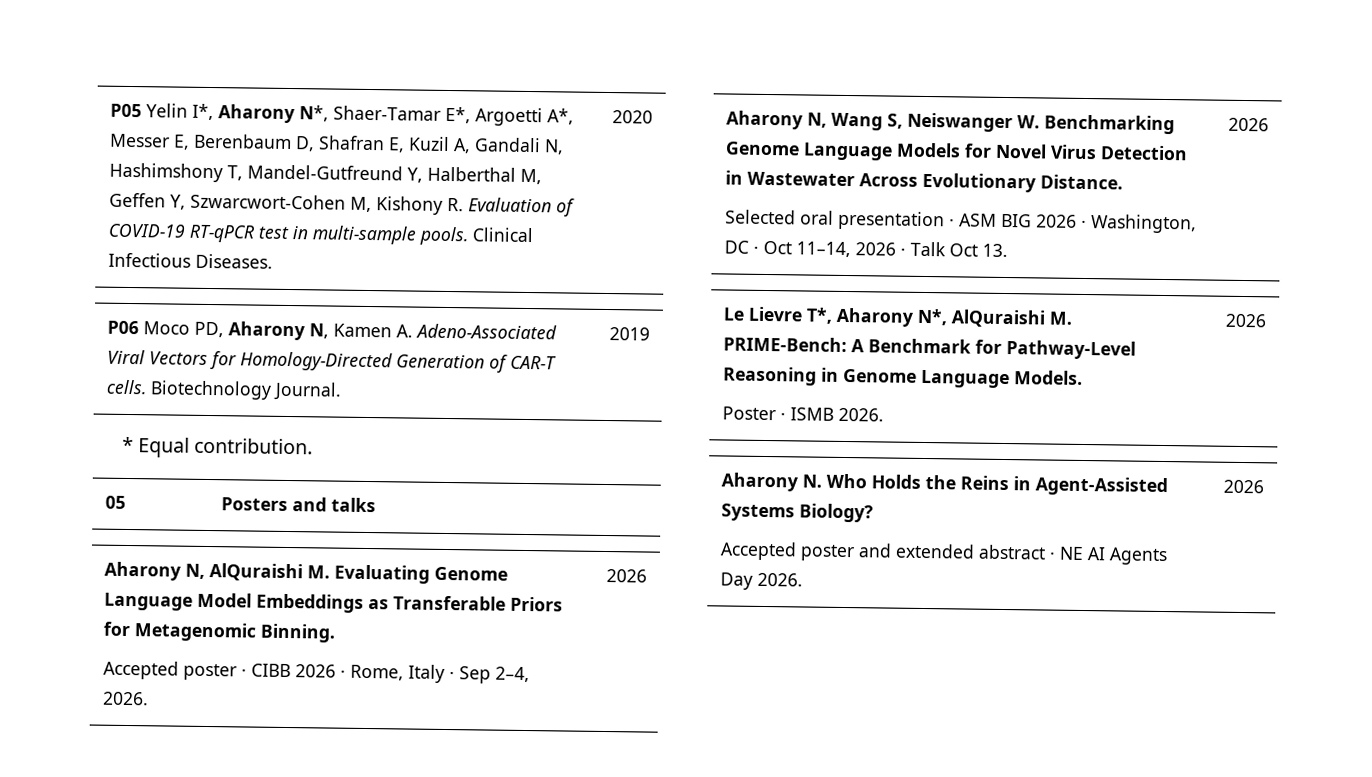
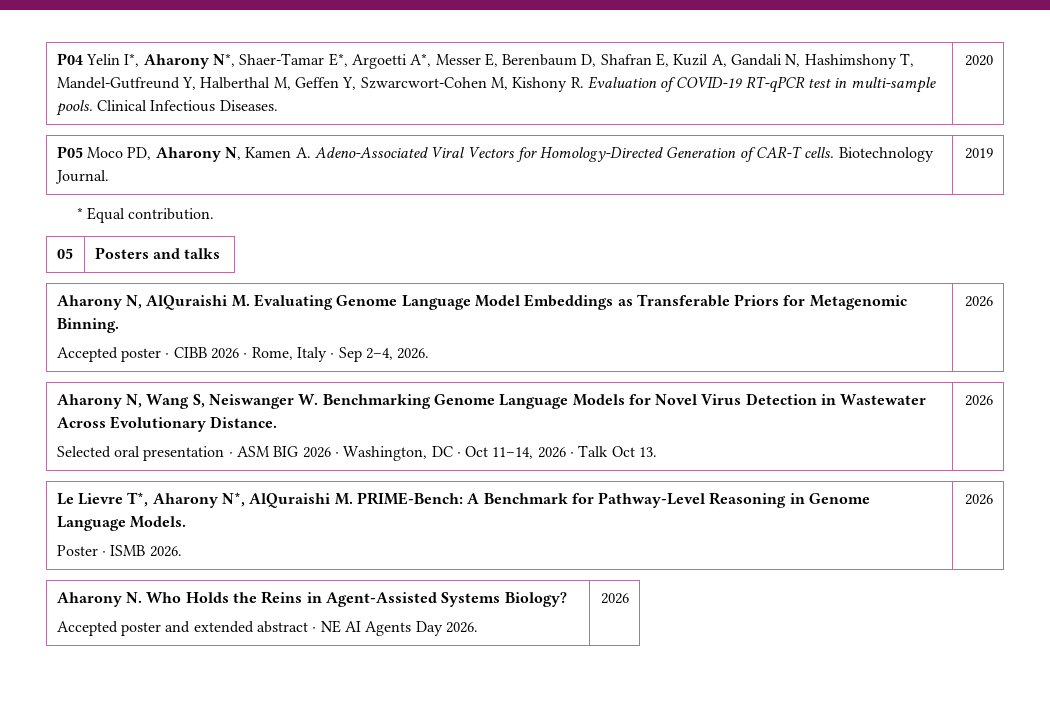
[110,103,143,118] P05 -> [56,53,83,65] P04
[107,320,140,335] P06 -> [56,146,83,158] P05

